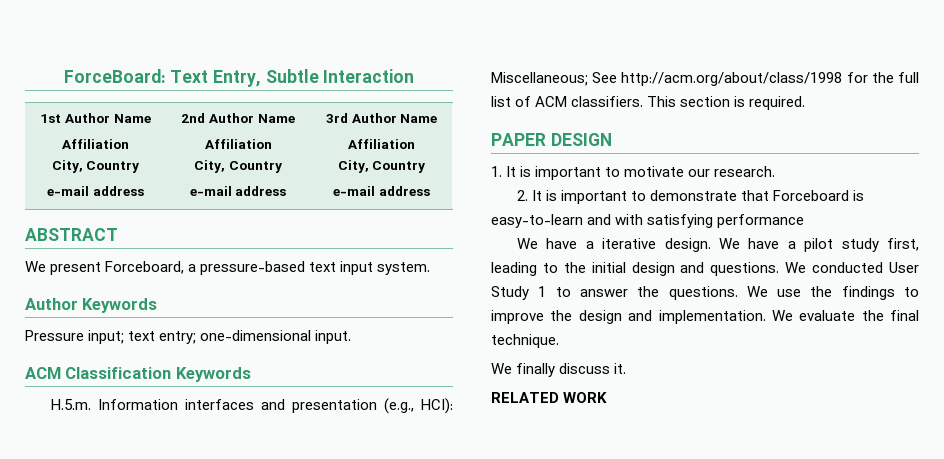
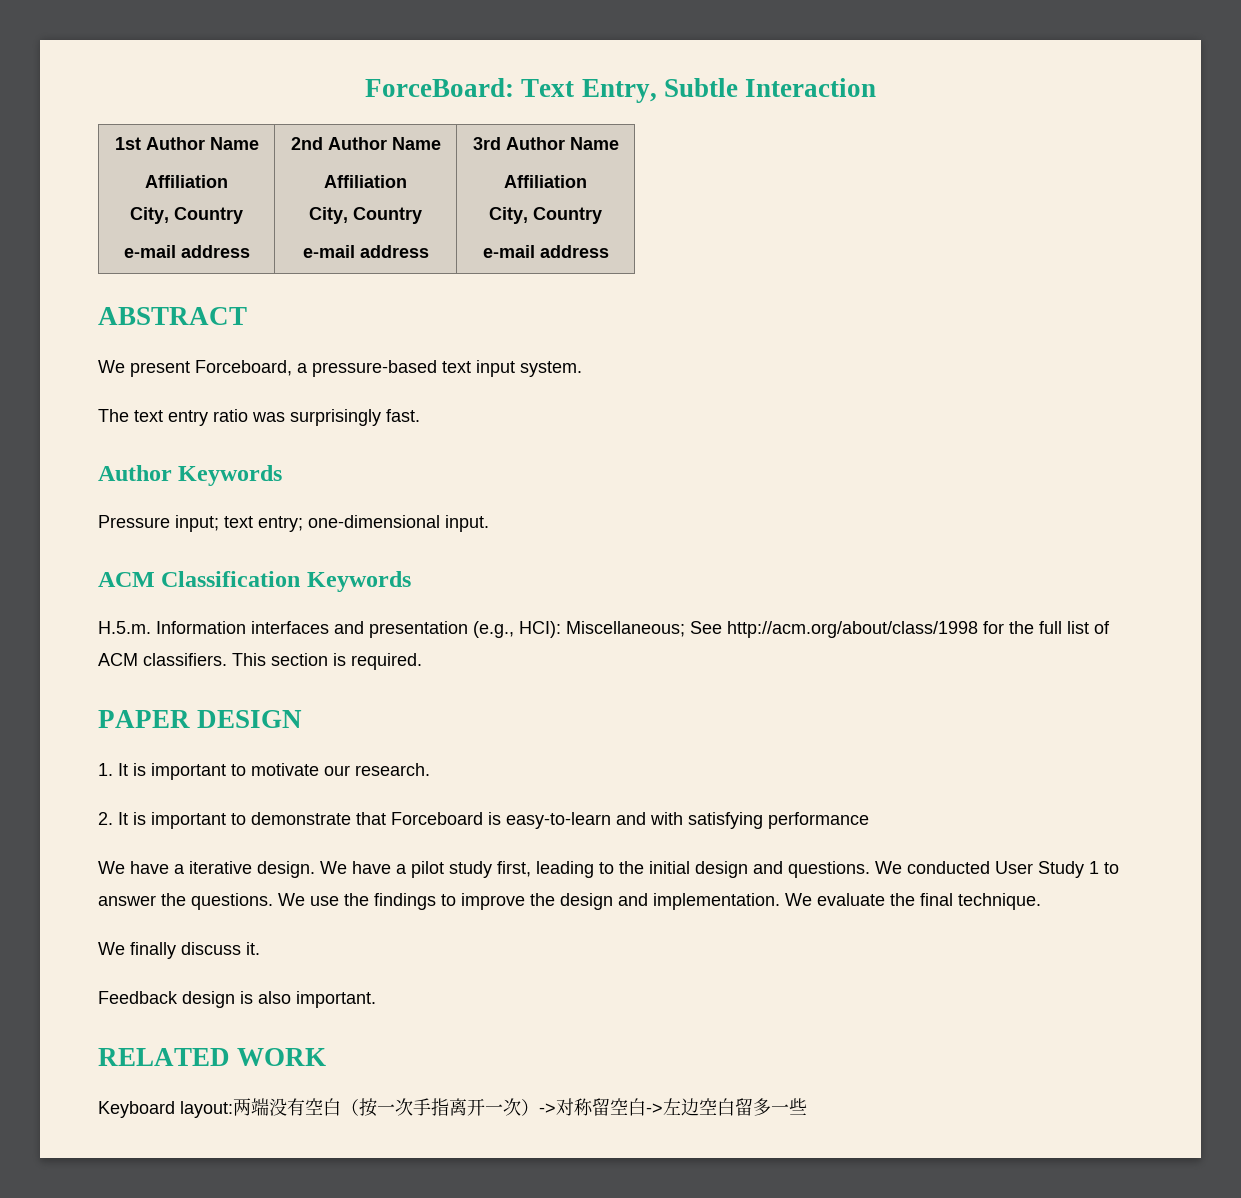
(431, 268) none -> [98,409,420,426] // The text entry ratio was surprisingly fast.
[491,392,608,403] RELATED WORK -> [98,991,376,1008] [98,1048,327,1066] [98,1098,807,1118] Feedback design is also important. // RELATED WORK // Keyboard layout:两端没有空白（按一次手指离开一次）->对称留空白->左边空白留多一些

